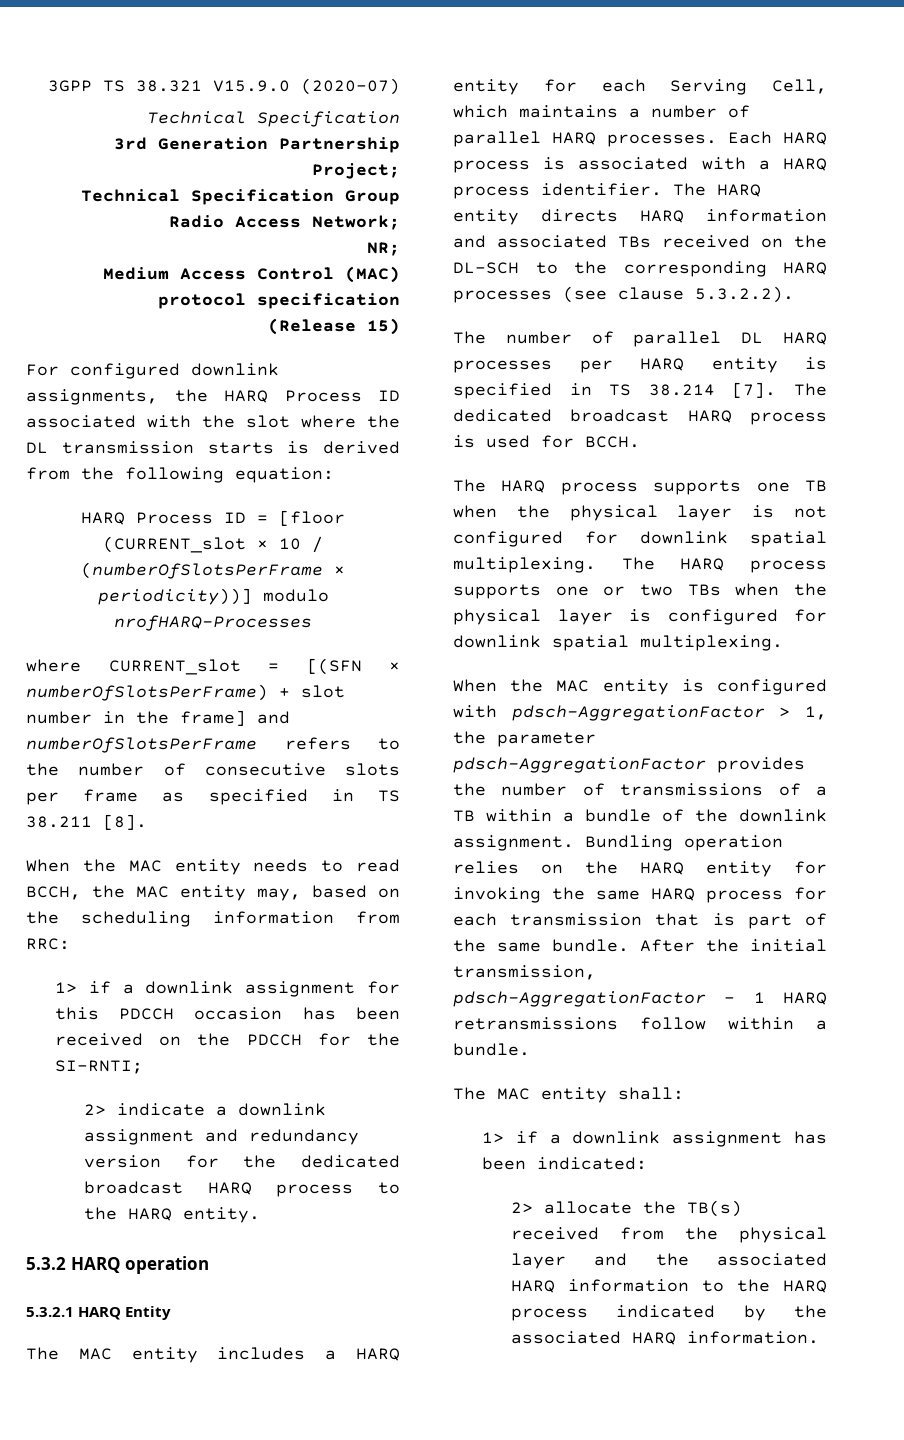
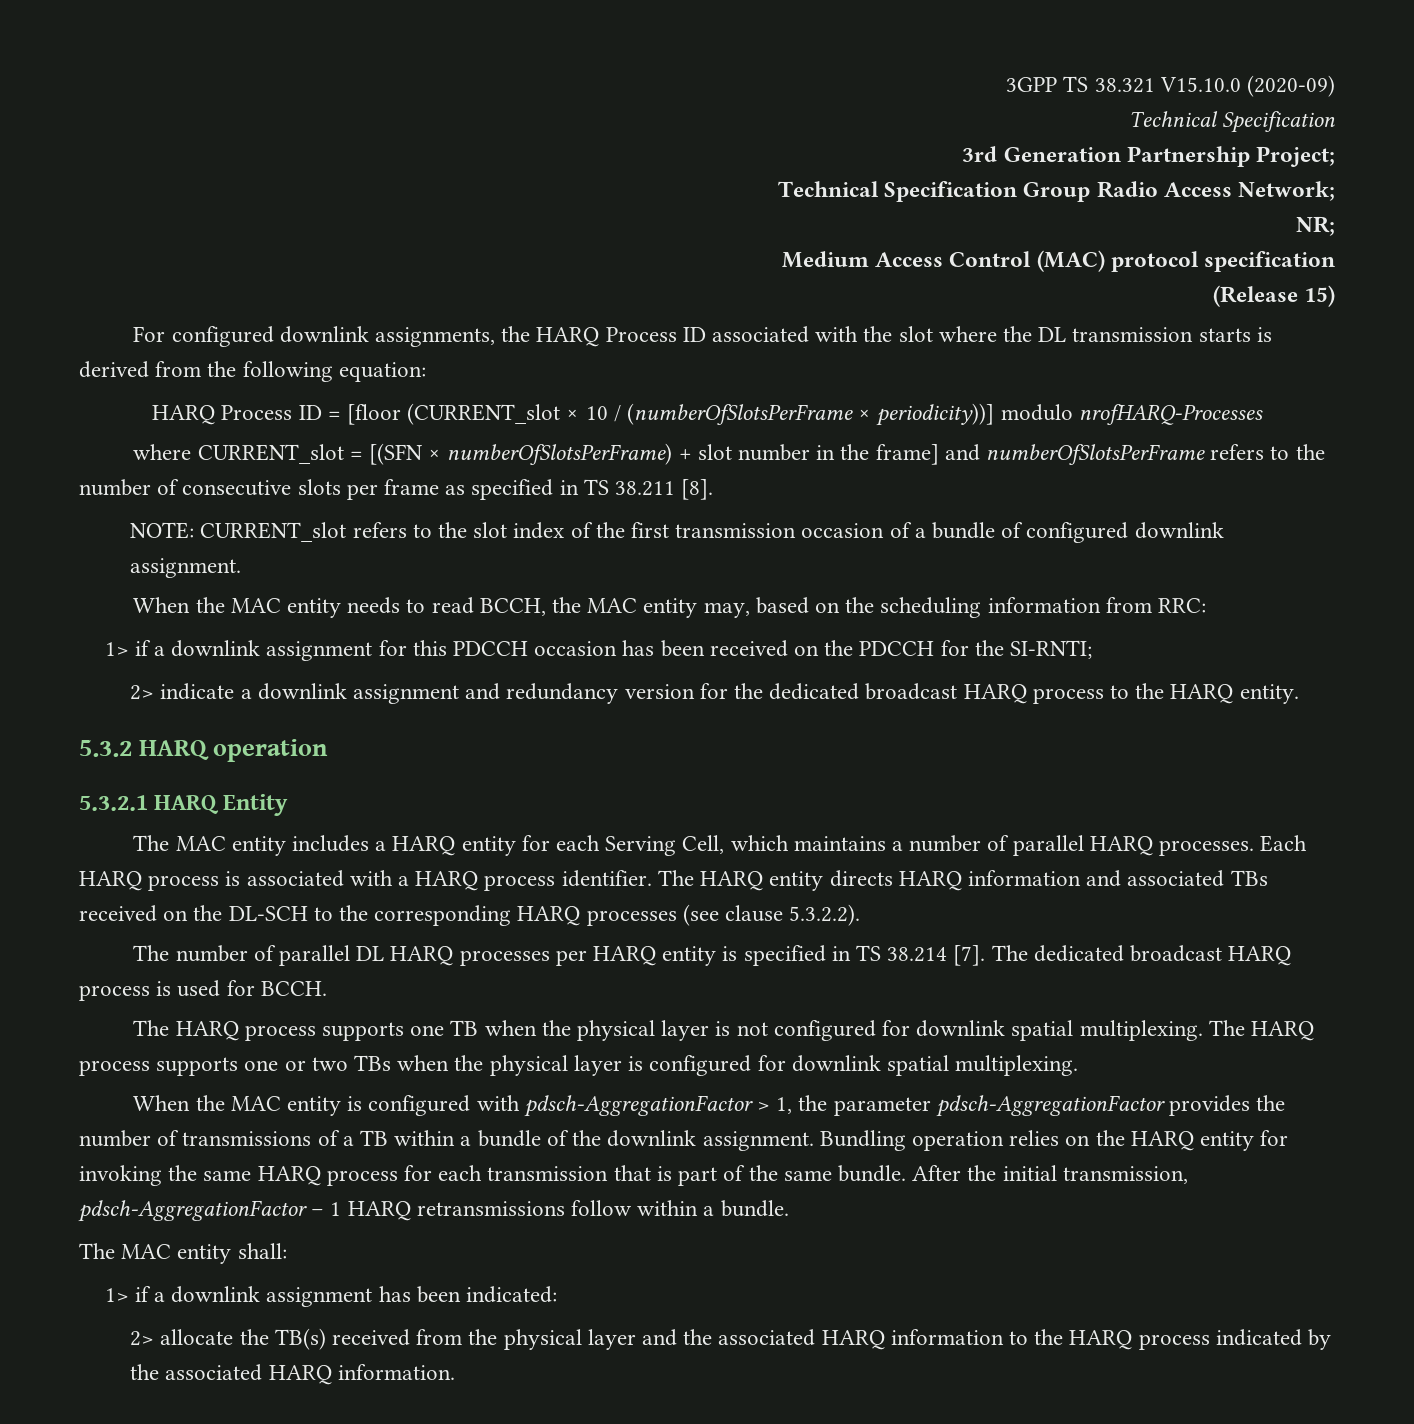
[213,78,400,95] V15.9.0 (2020-07) -> [1159,75,1335,97] V15.10.0 (2020-09)
(147, 822) none -> [130,522,1224,543] [130,558,242,578] // NOTE: CURRENT_slot refers to the slot index of the first transmission occasion of a bundle of configured downlink assignment.

